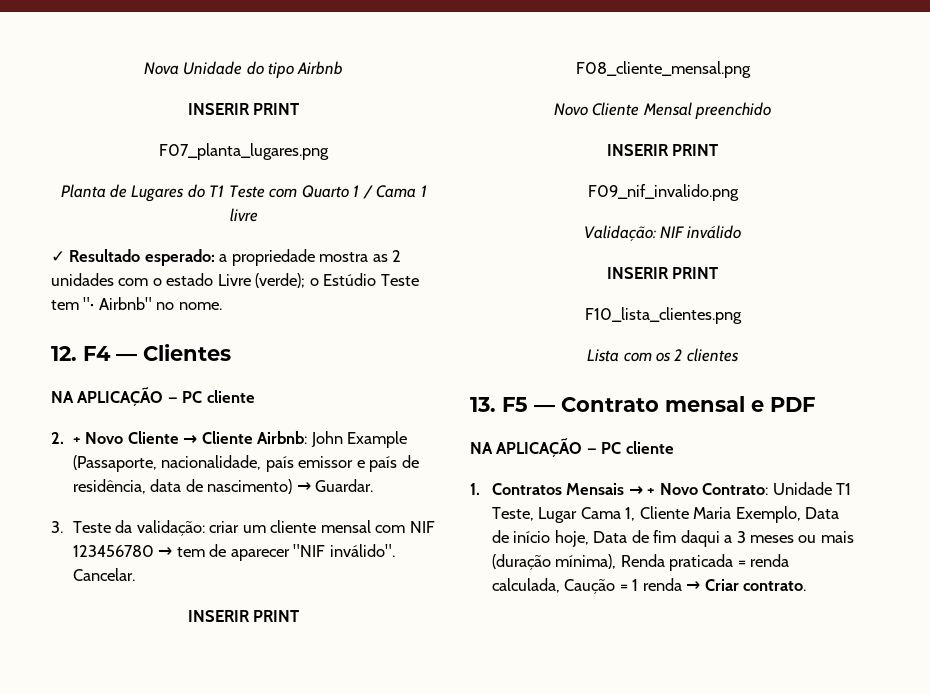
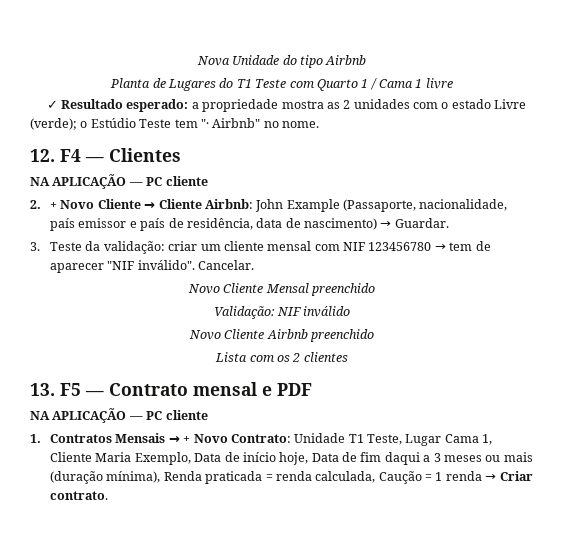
[187,103,300,115] [159,143,329,160] // INSERIR PRINT // F07_planta_lugares.png -> (367, 60) none
[187,610,300,622] [575,61,751,78] // INSERIR PRINT // F08_cliente_mensal.png -> (255, 265) none
[606,144,719,156] [587,184,739,201] // INSERIR PRINT // F09_nif_invalido.png -> (376, 289) none
[606,267,719,279] [584,307,742,324] INSERIR PRINT // F10_lista_clientes.png -> [188,329,375,342] Novo Cliente Airbnb preenchido

